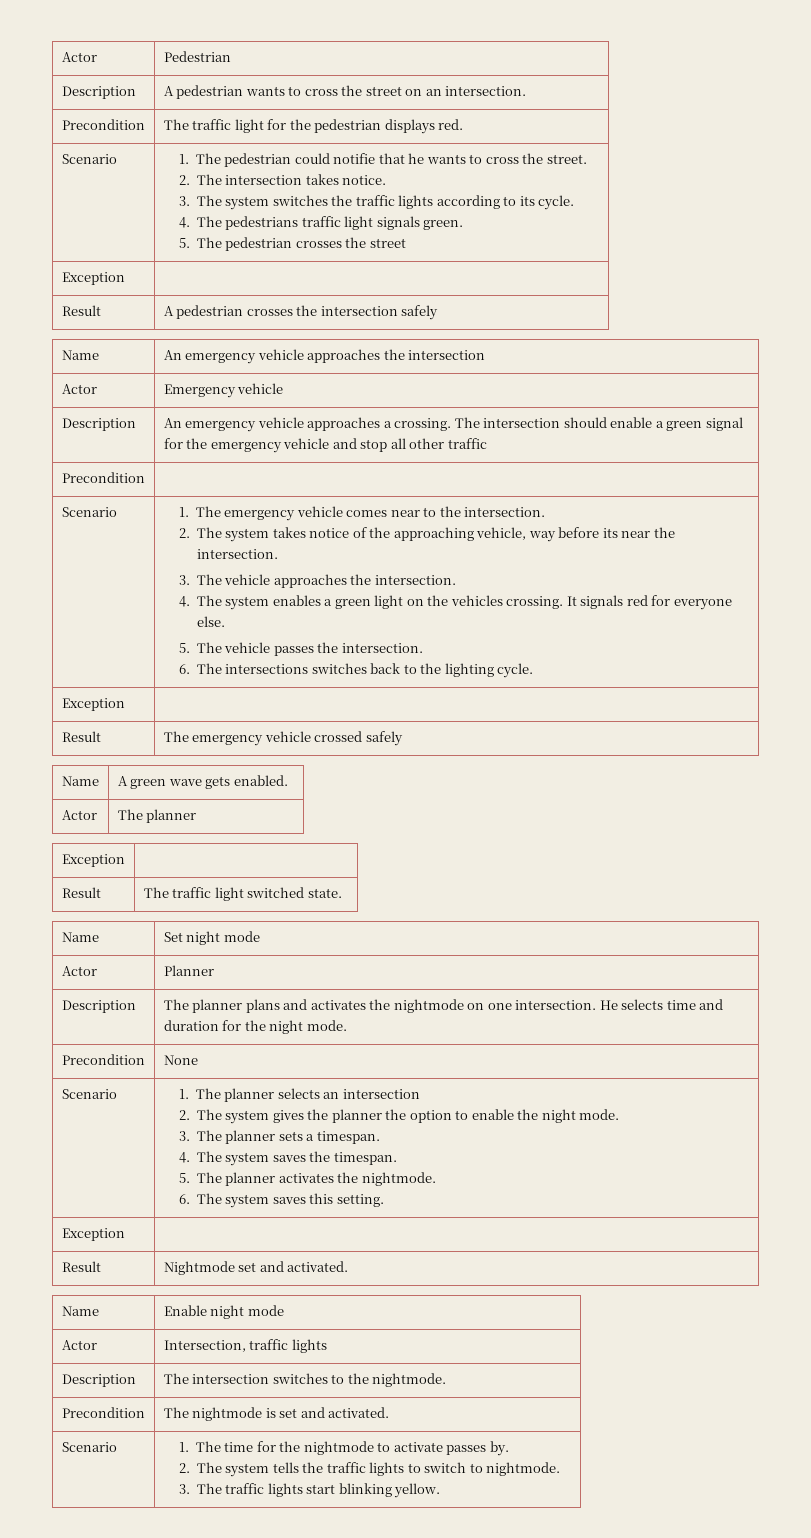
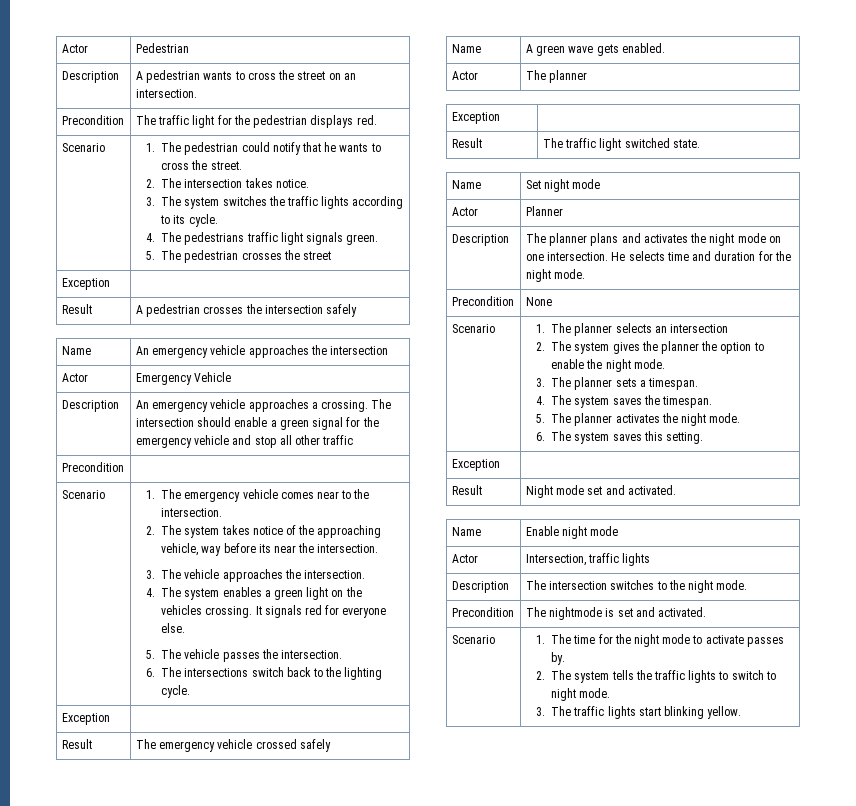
[333,153,376,164] notifie -> [272,142,301,155] notify
[237,383,284,394] vehicle -> [194,372,232,382] Vehicle
[311,663,367,674] switches -> [251,667,284,677] switch
[393,999,464,1013] nightmode -> [709,233,766,246] night mode
[361,1172,436,1186] nightmode. -> [681,413,741,426] night mode.
[163,1261,235,1275] Nightmode -> [525,485,585,498] Night mode
[372,1373,447,1387] nightmode. -> [688,580,748,593] night mode.
[303,1441,374,1455] nightmode -> [634,634,691,647] night mode
[486,1462,561,1476] nightmode. -> [551,688,611,701] night mode.

